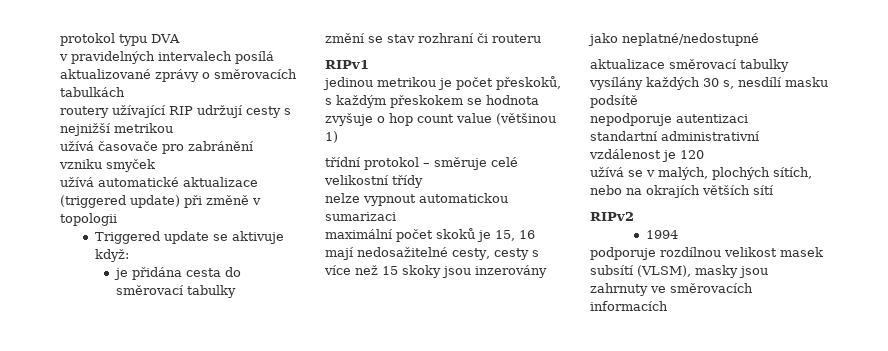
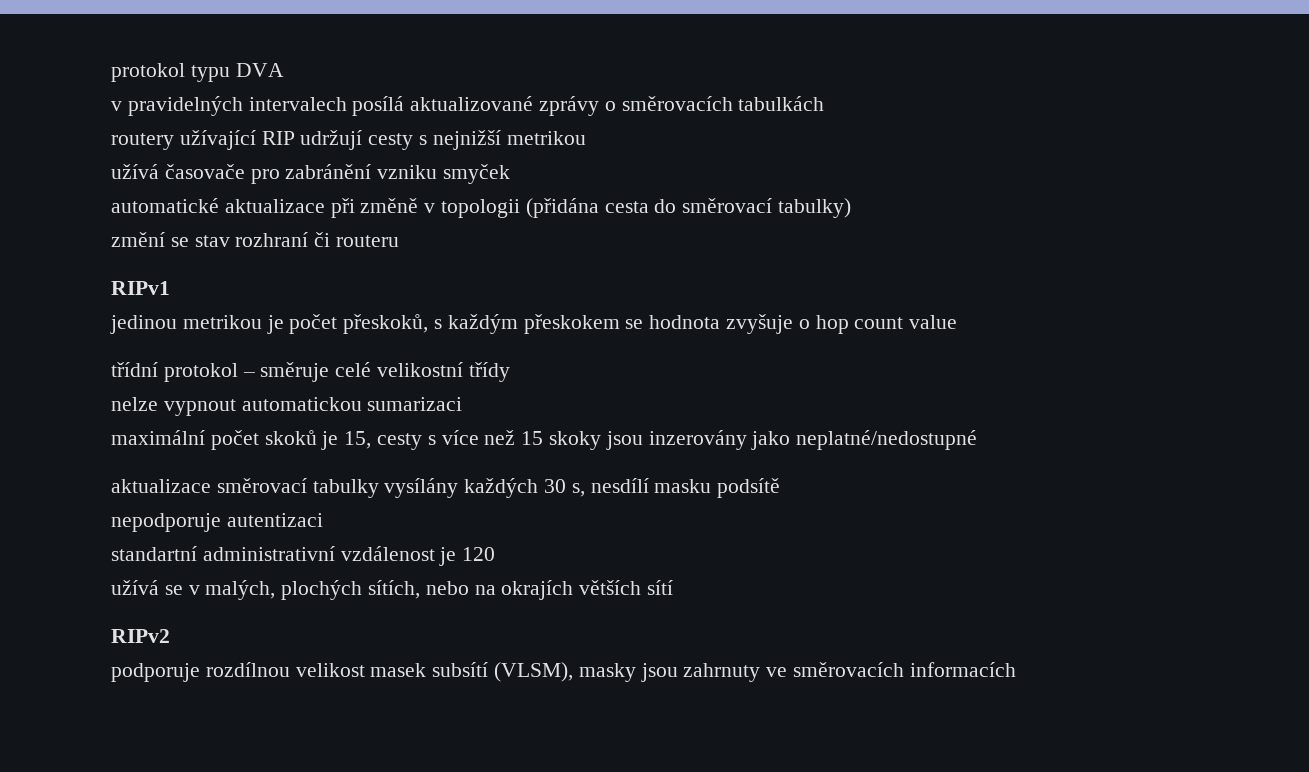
[60,177,94,187] užívá -> (511, 174) none
[60,195,180,208] (triggered update) -> (325, 206) none
[95,231,285,244] [95,249,130,262] [114,267,183,280] // Triggered update se aktivuje když: // je přidána -> [525,198,599,218] (přidána
[187,285,237,298] tabulky -> [778,198,852,218] tabulky)
[496,113,556,125] [325,131,338,143] (většinou 1) -> (958, 322) none
[519,230,535,239] [325,247,490,260] 16 mají nedosažitelné cesty, -> (372, 440) none
[646,230,679,239] // 1994 -> (170, 636) none

